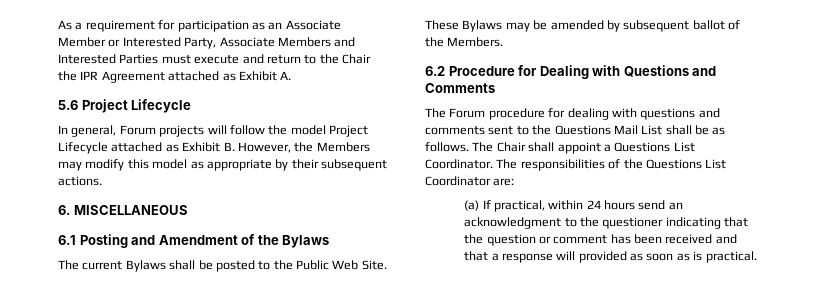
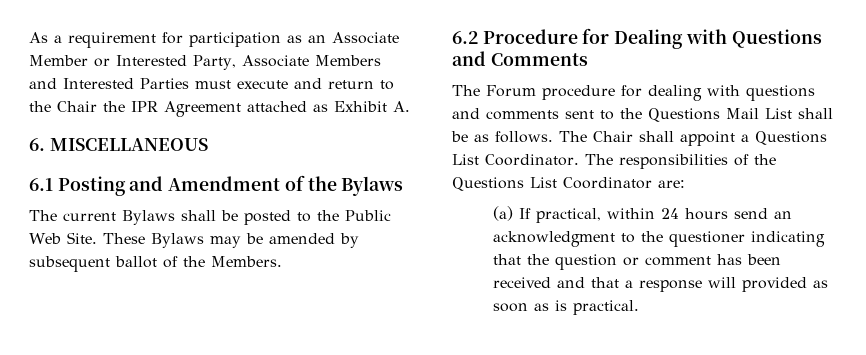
[58,99,192,113] [58,125,368,137] [58,142,370,154] [58,159,387,171] [58,176,102,186] // 5.6 Project Lifecycle // In general, Forum projects will follow the model Project Lifecycle attached as Exhibit B. However, the Members may modify this model as appropriate by their subsequent actions. -> (410, 106) none

